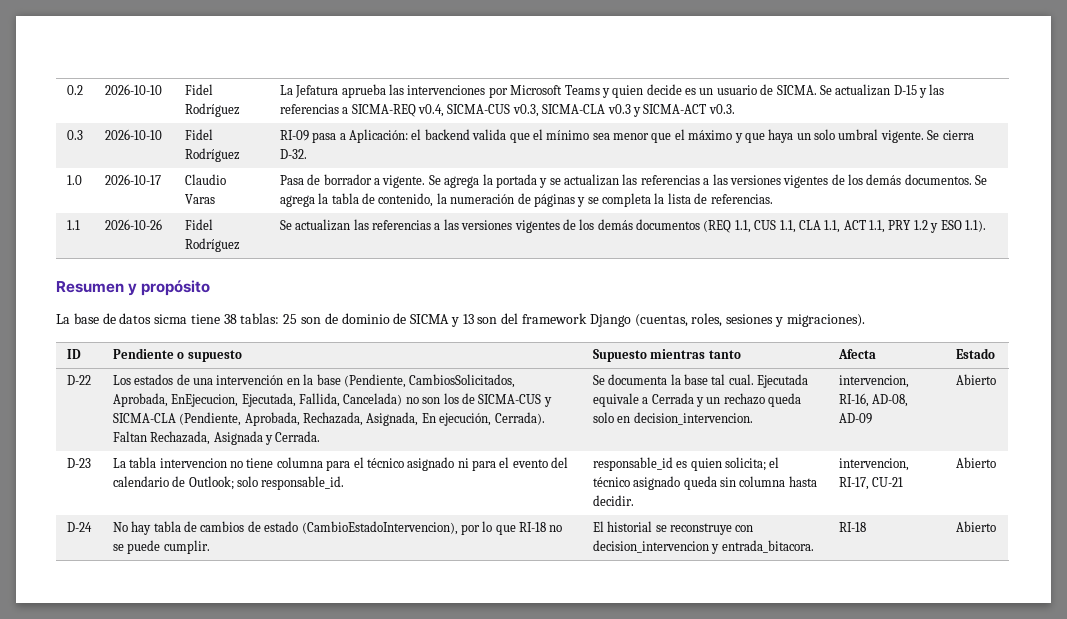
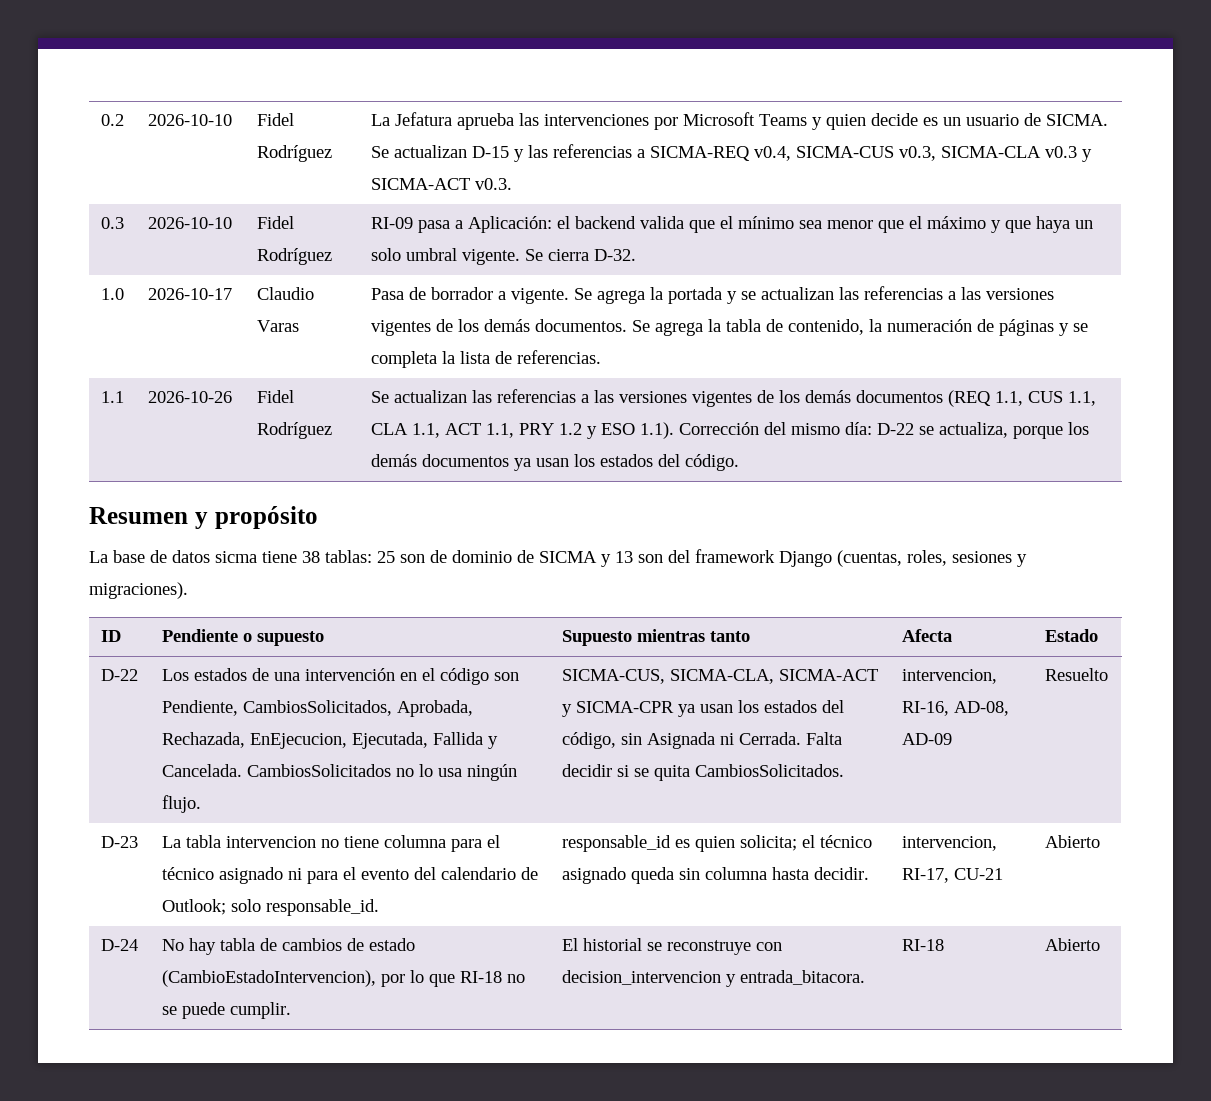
(986, 226) none -> [678,422,1089,439] [370,454,739,471] Corrección del mismo día: D-22 se actualiza, porque los demás documentos ya usan los estados del código.
[303,374,406,388] la base (Pendiente, -> [421,668,519,685] [161,700,238,716] el código son Pendiente,
(168, 400) none -> [161,732,245,748] Rechazada,
[299,393,552,407] [112,412,545,426] [112,431,321,445] [592,374,809,388] [592,393,802,407] [592,412,753,425] Fallida, Cancelada) no son los de SICMA-CUS y SICMA-CLA (Pendiente, Aprobada, Rechazada, Asignada, En ejecución, Cerrada). Faltan Rechazada, Asignada y Cerrada. | Se documenta la base tal cual. Ejecutada equivale a Cerrada y un rechazo queda solo en decision_intervencion. -> [432,732,498,749] [161,764,517,781] [161,795,201,813] [561,669,878,684] [561,700,844,717] [561,732,842,749] [561,764,844,781] Fallida y Cancelada. CambiosSolicitados no lo usa ningún flujo. | SICMA-CUS, SICMA-CLA, SICMA-ACT y SICMA-CPR ya usan los estados del código, sin Asignada ni Cerrada. Falta decidir si se quita CambiosSolicitados.
[955,374,996,385] Abierto -> [1044,668,1108,681] Resuelto

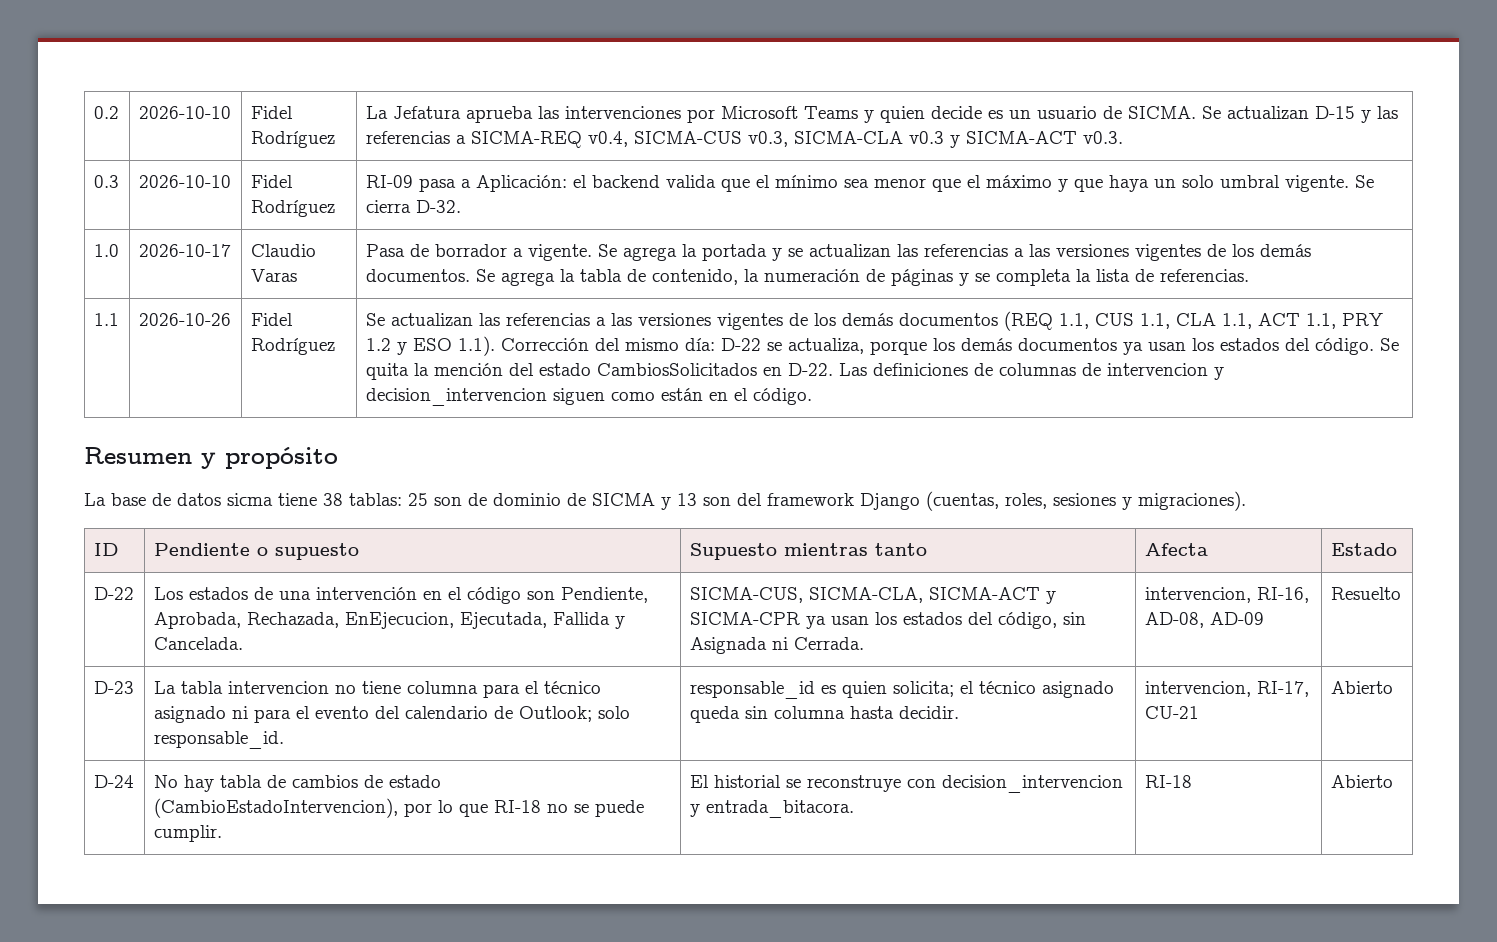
(739, 462) none -> [1379,338,1399,351] [365,363,1224,380] [365,388,812,406] Se quita la mención del estado CambiosSolicitados en D-22. Las definiciones de columnas de intervencion y decision_intervencion siguen como están en el código.
[242,700,392,716] CambiosSolicitados, -> (648, 595) none
[246,764,517,781] [161,795,201,813] CambiosSolicitados no lo usa ningún flujo. -> (243, 643) none
[805,732,842,745] [561,764,844,781] Falta decidir si se quita CambiosSolicitados. -> (864, 643) none

